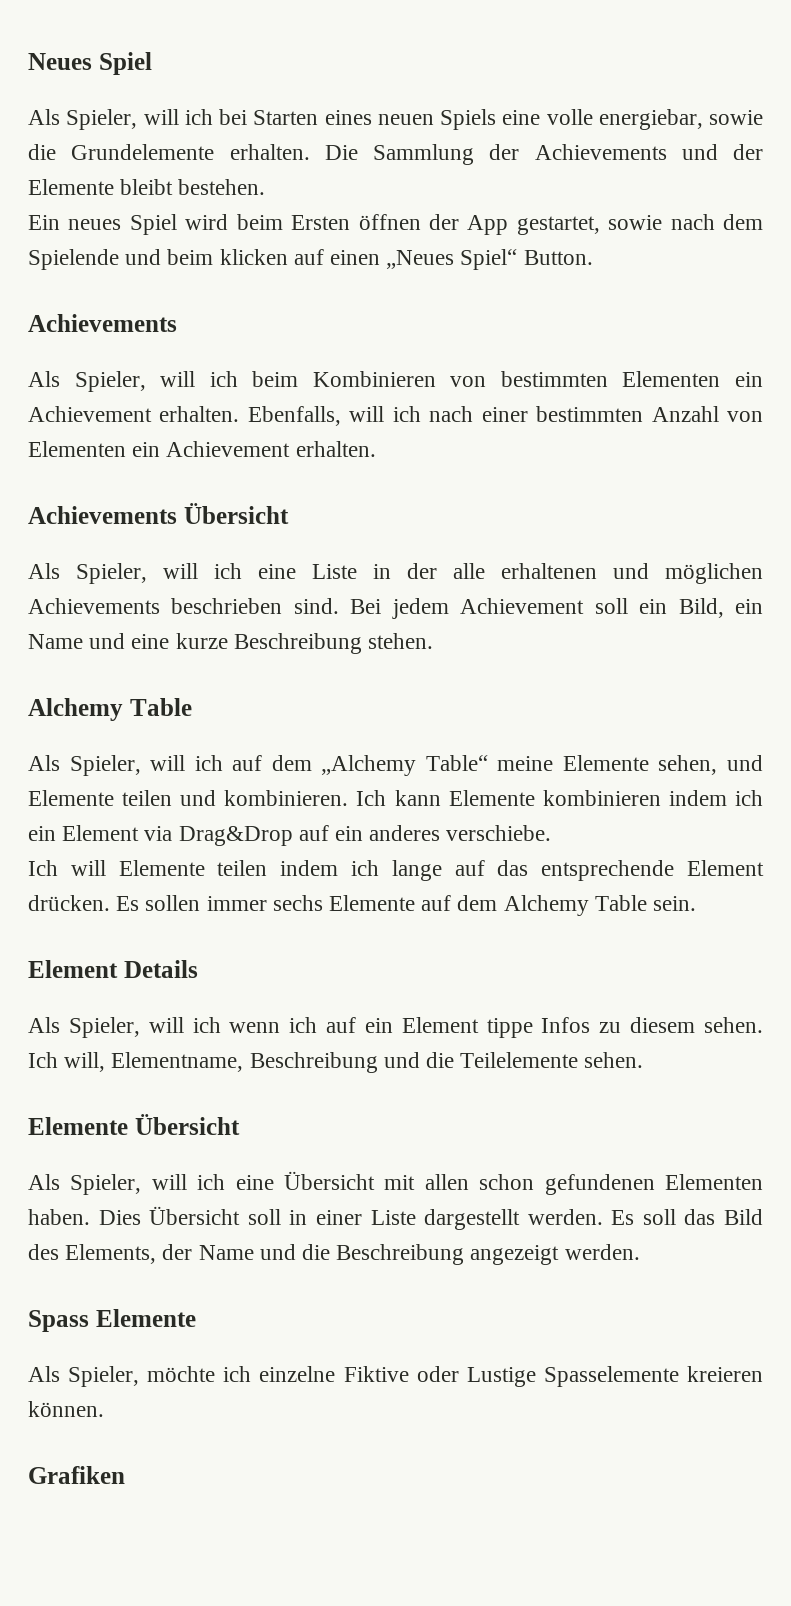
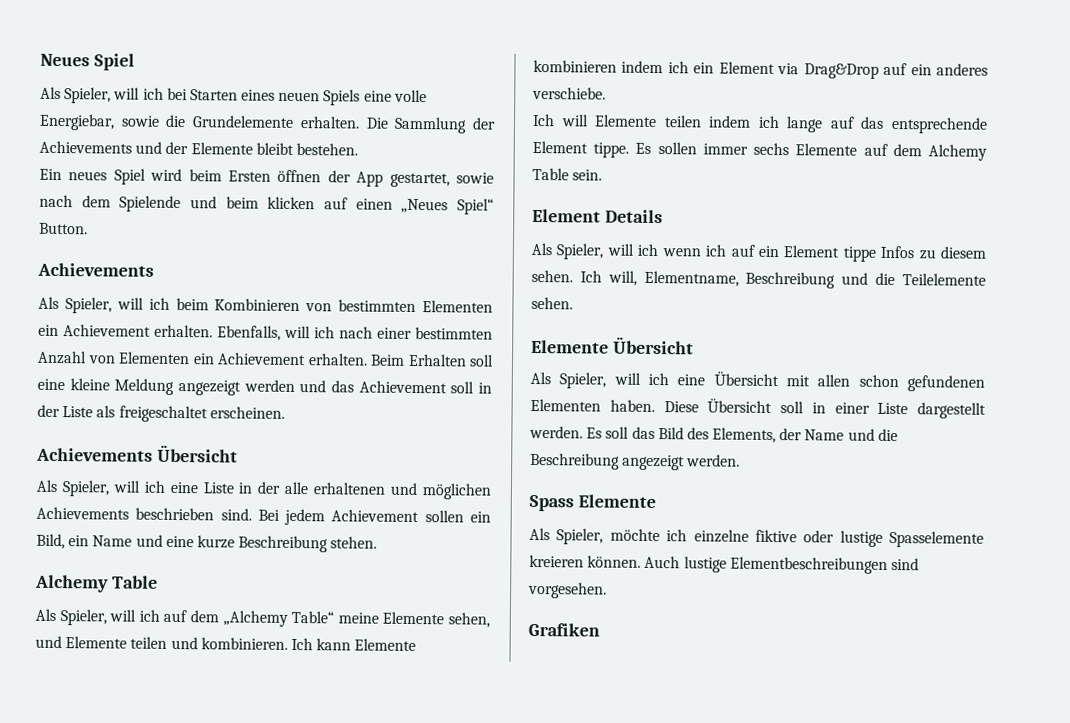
[598,109,703,130] energiebar, -> [39,113,115,131] Energiebar,
(376, 449) none -> [370,353,494,367] [37,378,493,396] [37,404,285,423] Beim Erhalten soll eine kleine Meldung angezeigt werden und das Achievement soll in der Liste als freigeschaltet erscheinen.
[594,598,628,614] soll -> [424,510,464,523] sollen
[28,895,110,911] drücken. -> [593,142,630,158] tippe.
[98,1210,141,1225] Dies -> [663,401,699,413] Diese
[343,1366,536,1387] Fiktive oder Lustige -> [754,529,883,547] fiktive oder lustige
(104, 1409) none -> [644,555,919,574] [528,581,607,599] Auch lustige Elementbeschreibungen sind vorgesehen.

